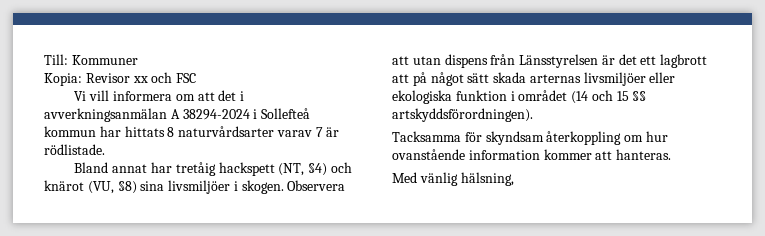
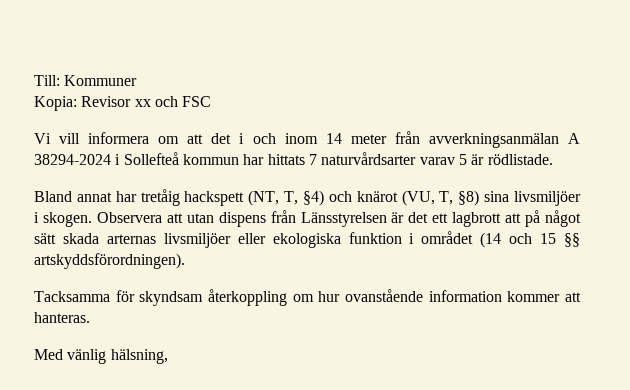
(245, 96) none -> [252,131,420,144] och inom 14 meter från
[167,127,175,137] 8 -> [308,154,317,165] 7
[315,127,323,137] 7 -> [458,154,467,165] 5
(305, 169) none -> [284,191,299,205] T,
(114, 187) none -> [439,191,454,205] T,

